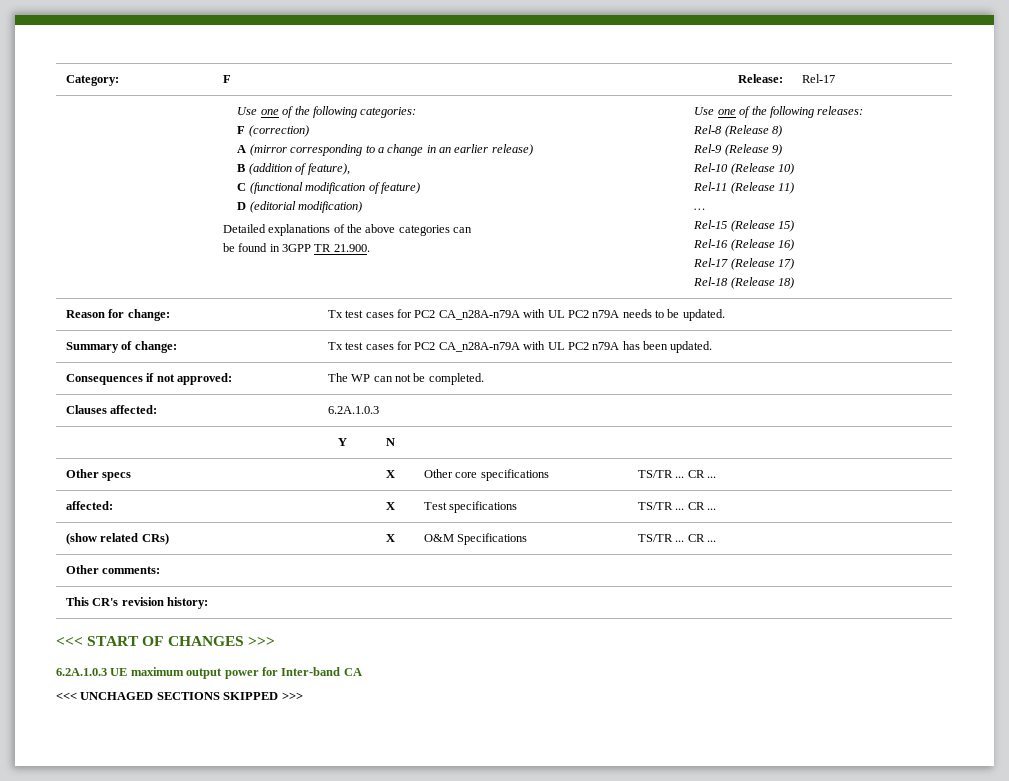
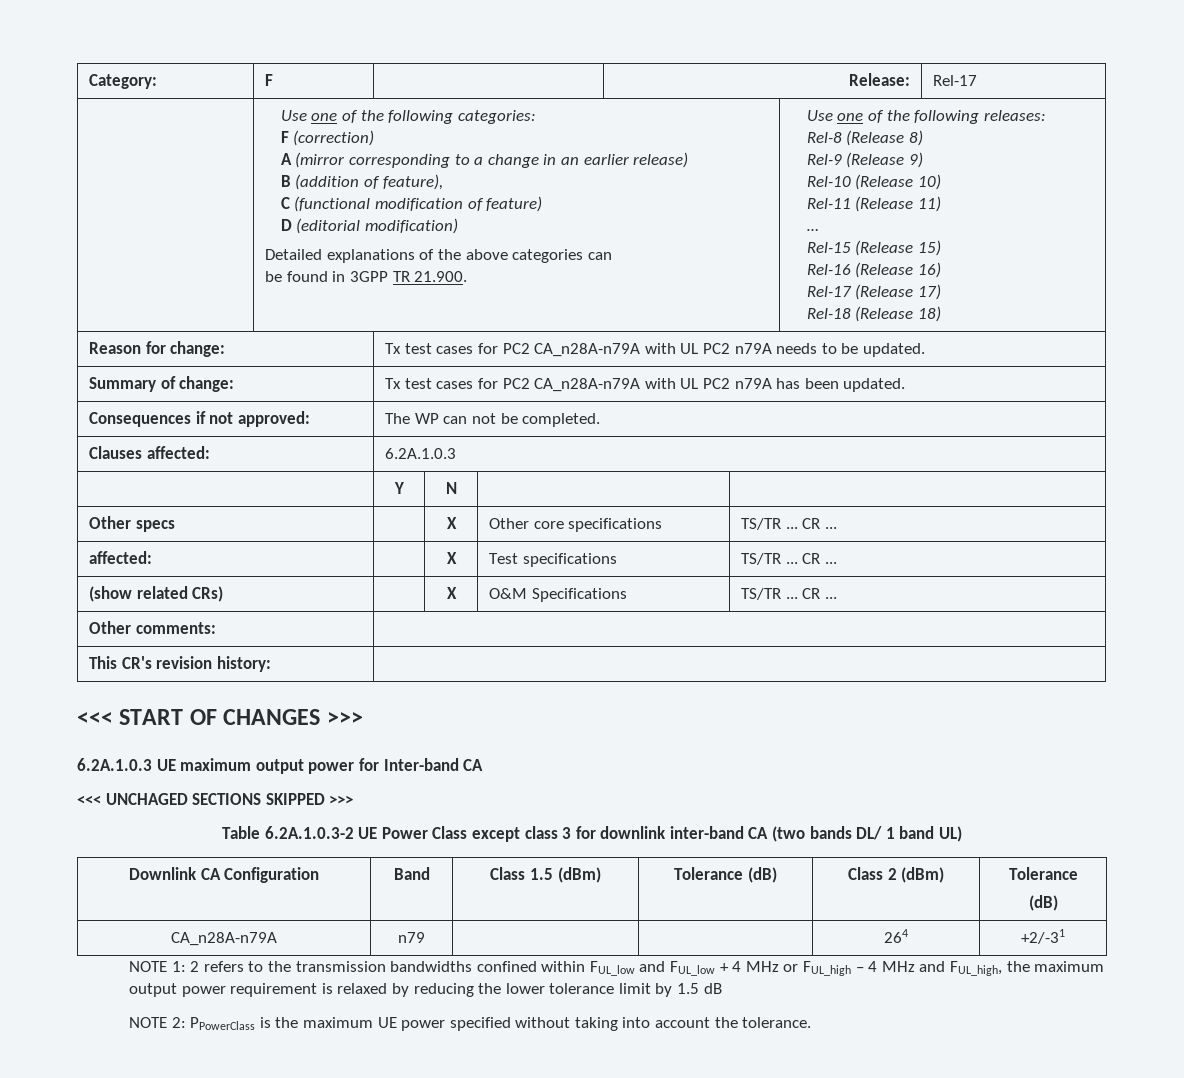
(303, 696) none -> [221,826,963,842] [128,867,320,883] [393,867,430,880] [490,867,601,883] [674,867,777,883] [847,867,945,883] [1008,867,1078,880] [1028,895,1058,911] [171,932,277,946] [398,932,425,943] [884,929,908,943] [1021,929,1065,944] [128,961,1105,976] [128,983,722,997] [128,1017,812,1031] // Table 6.2A.1.0.3-2 UE Power Class except class 3 for downlink inter-band CA (two bands DL/ 1 band UL) // Downlink CA Configuration | Band | Class 1.5 (dBm) | Tolerance (dB) | Class 2 (dBm) | Tolerance // (dB) // CA_n28A-n79A | n79 | | | 264 | +2/-31 // NOTE 1: 2 refers to the transmission bandwidths confined within FUL_low and FUL_low + 4 MHz or FUL_high – 4 MHz and FUL_high, the maximum output power requirement is relaxed by reducing the lower tolerance limit by 1.5 dB // NOTE 2: PPowerClass is the maximum UE power specified without taking into account the tolerance.

